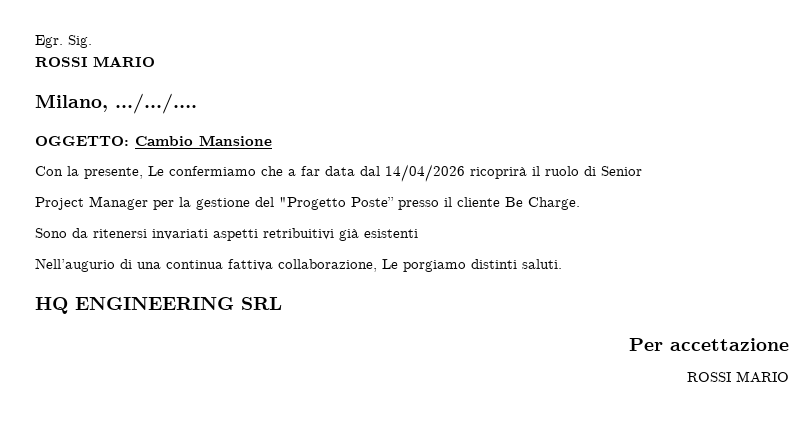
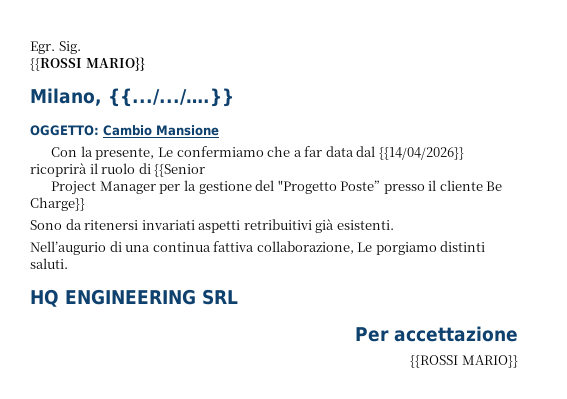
[35,56,155,67] ROSSI MARIO -> [30,57,145,71] {{ROSSI MARIO}}
[115,93,197,114] .../.../…. -> [108,88,234,107] {{.../.../….}}
[385,164,465,182] 14/04/2026 -> [378,147,464,160] {{14/04/2026}}
[601,166,642,176] Senior -> [154,164,206,177] {{Senior
[528,197,580,210] Charge. -> [30,197,85,211] Charge}}
[364,229,418,238] esistenti -> [336,220,394,230] esistenti.
[687,371,789,383] ROSSI MARIO -> [410,355,518,368] {{ROSSI MARIO}}

